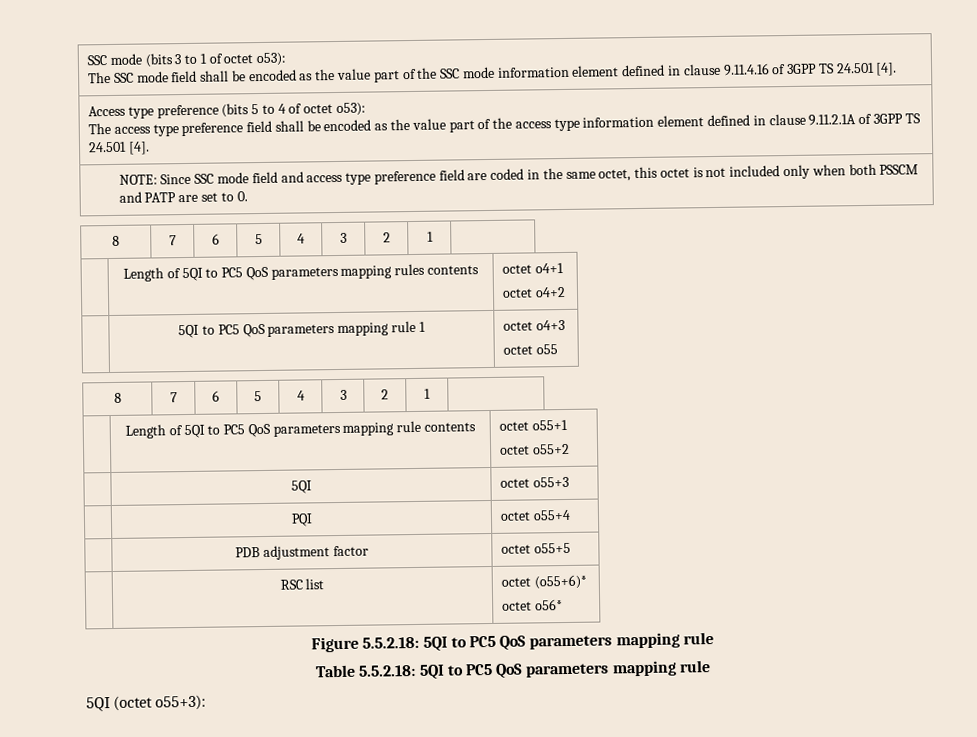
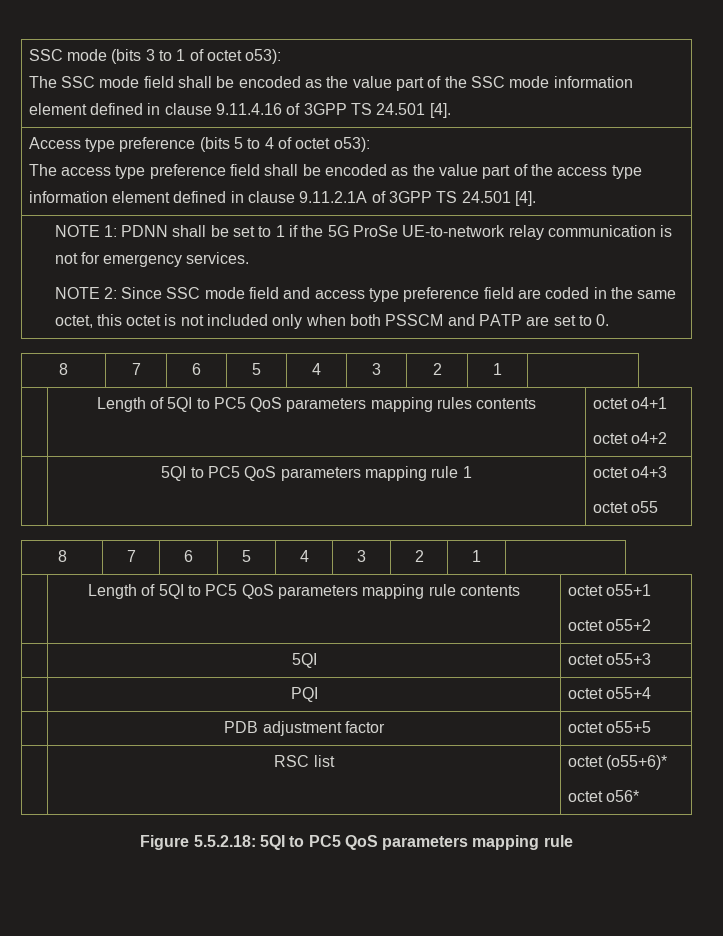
[118,174,158,185] NOTE: -> [54,225,673,240] [54,252,250,267] [54,287,117,299] NOTE 1: PDNN shall be set to 1 if the 5G ProSe UE-to-network relay communication is not for emergency services. // NOTE 2:
[315,660,711,679] [86,694,207,712] // Table 5.5.2.18: 5QI to PC5 QoS parameters mapping rule // 5QI (octet o55+3): -> (573, 841) none

